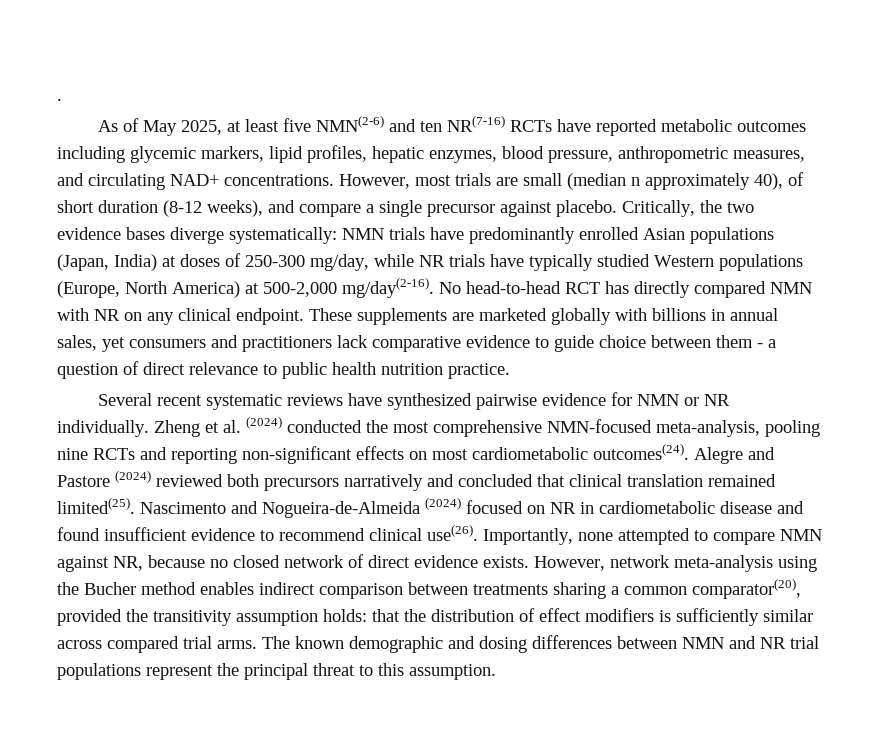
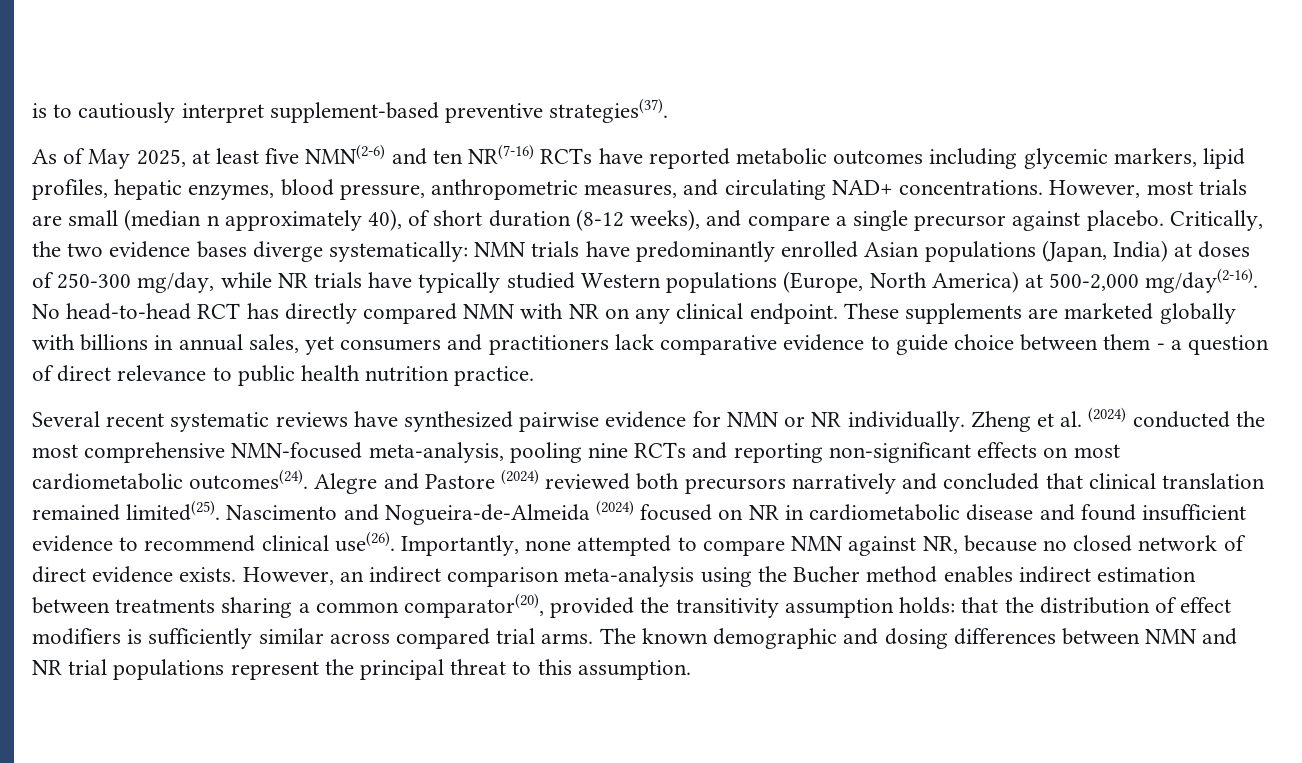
[57,98,62,101] . -> [32,98,669,123] is to cautiously interpret supplement-based preventive strategies(37).
[610,555,670,568] network -> [339,566,560,587] an indirect comparison
[319,583,403,599] comparison -> [1096,567,1196,582] estimation

